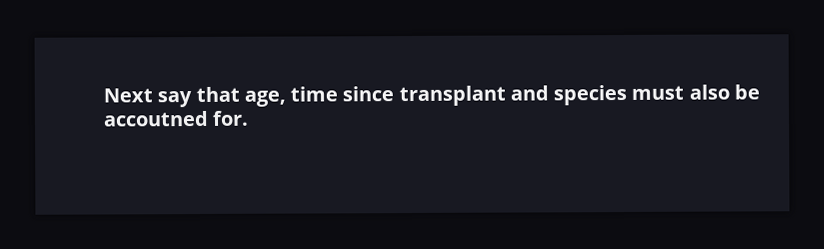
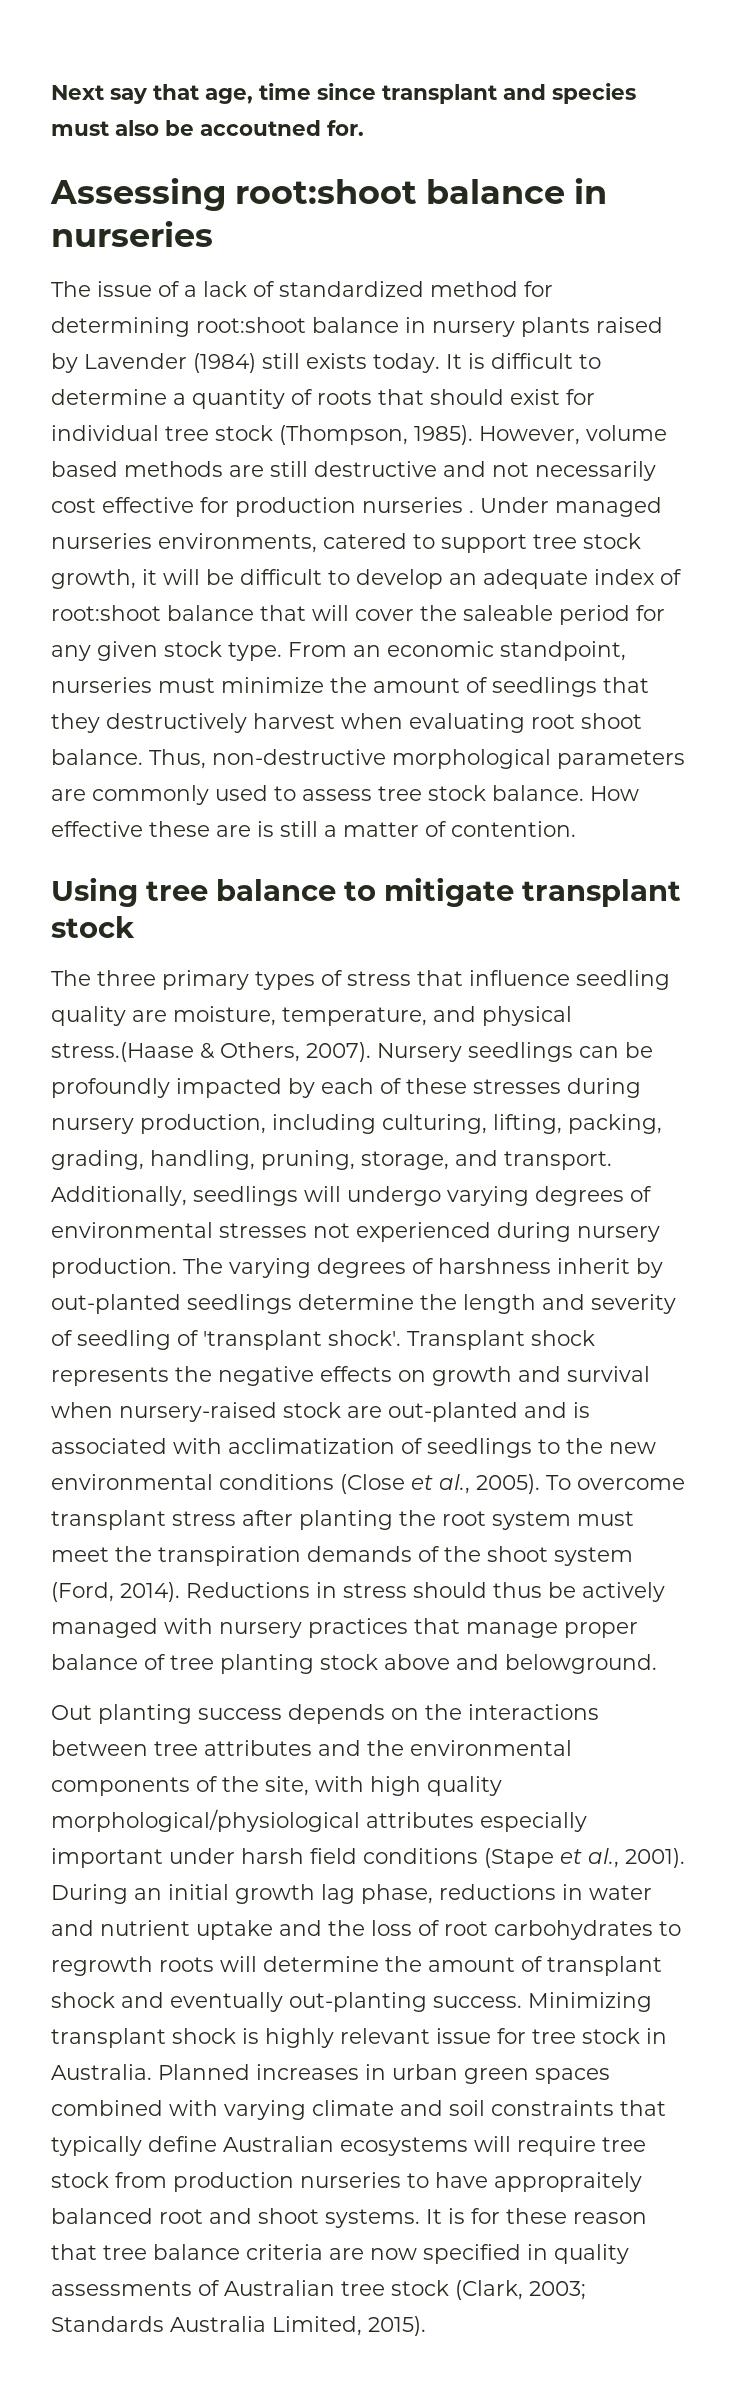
(250, 118) none -> [50,178,608,211] [51,221,213,247] [51,281,553,297] [51,317,663,337] [51,353,601,373] [51,389,595,409] [51,425,667,445] [51,461,656,481] [51,497,662,517] [51,533,641,553] [51,569,682,589] [51,605,665,625] [51,641,626,661] [51,677,649,697] [51,713,642,733] [51,749,685,769] [51,785,639,805] [51,821,576,837] [51,877,681,907] [51,916,135,938] [51,970,670,990] [51,1006,572,1026] [51,1042,653,1062] [51,1078,641,1098] [51,1114,662,1134] [51,1150,612,1170] [51,1186,652,1206] [51,1222,660,1242] [51,1258,663,1278] [51,1294,676,1314] [51,1330,595,1350] [51,1366,650,1386] [51,1402,590,1422] [51,1438,656,1458] [51,1474,685,1494] [51,1510,634,1530] [51,1546,633,1566] [51,1582,665,1602] [51,1618,638,1638] [51,1654,657,1674] [51,1704,599,1724] [51,1740,572,1756] [51,1776,502,1796] [51,1809,587,1832] [51,1848,685,1868] [51,1884,652,1904] [51,1920,681,1940] [51,1956,662,1976] [51,1992,652,2012] [51,2028,667,2048] [51,2064,610,2084] [51,2100,666,2120] [51,2136,646,2156] [51,2172,642,2192] [51,2208,647,2228] [51,2244,629,2264] [51,2280,586,2300] [51,2316,426,2336] // Assessing root:shoot balance in nurseries // The issue of a lack of standardized method for determining root:shoot balance in nursery plants raised by Lavender (1984) still exists today. It is difficult to determine a quantity of roots that should exist for individual tree stock (Thompson, 1985). However, volume based methods are still destructive and not necessarily cost effective for production nurseries . Under managed nurseries environments, catered to support tree stock growth, it will be difficult to develop an adequate index of root:shoot balance that will cover the saleable period for any given stock type. From an economic standpoint, nurseries must minimize the amount of seedlings that they destructively harvest when evaluating root shoot balance. Thus, non-destructive morphological parameters are commonly used to assess tree stock balance. How effective these are is still a matter of contention. // Using tree balance to mitigate transplant stock // The three primary types of stress that influence seedling quality are moisture, temperature, and physical stress.(Haase & Others, 2007). Nursery seedlings can be profoundly impacted by each of these stresses during nursery production, including culturing, lifting, packing, grading, handling, pruning, storage, and transport. Additionally, seedlings will undergo varying degrees of environmental stresses not experienced during nursery production. The varying degrees of harshness inherit by out-planted seedlings determine the length and severity of seedling of 'transplant shock'. Transplant shock represents the negative effects on growth and survival when nursery-raised stock are out-planted and is associated with acclimatization of seedlings to the new environmental conditions (Close et al., 2005). To overcome transplant stress after planting the root system must meet the transpiration demands of the shoot system (Ford, 2014). Reductions in stress should thus be actively managed with nursery practices that manage proper balance of tree planting stock above and belowground. // Out planting success depends on the interactions between tree attributes and the environmental components of the site, with high quality morphological/physiological attributes especially important under harsh field conditions (Stape et al., 2001). During an initial growth lag phase, reductions in water and nutrient uptake and the loss of root carbohydrates to regrowth roots will determine the amount of transplant shock and eventually out-planting success. Minimizing transplant shock is highly relevant issue for tree stock in Australia. Planned increases in urban green spaces combined with varying climate and soil constraints that typically define Australian ecosystems will require tree stock from production nurseries to have appropraitely balanced root and shoot systems. It is for these reason that tree balance criteria are now specified in quality assessments of Australian tree stock (Clark, 2003; Standards Australia Limited, 2015).

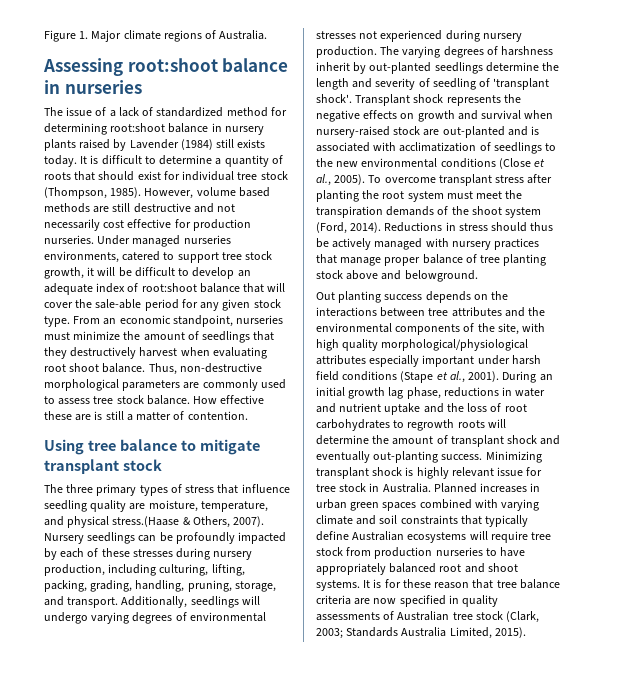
[51,83,636,104] [51,120,364,136] Next say that age, time since transplant and species must also be accoutned for. -> [44,30,268,42] Figure 1. Major climate regions of Australia.
[362,497,474,513] nurseries . -> [44,235,94,244] nurseries.
[463,605,553,621] saleable -> [95,299,142,309] sale-able
[494,2172,642,2192] appropraitely -> [316,563,386,575] appropriately

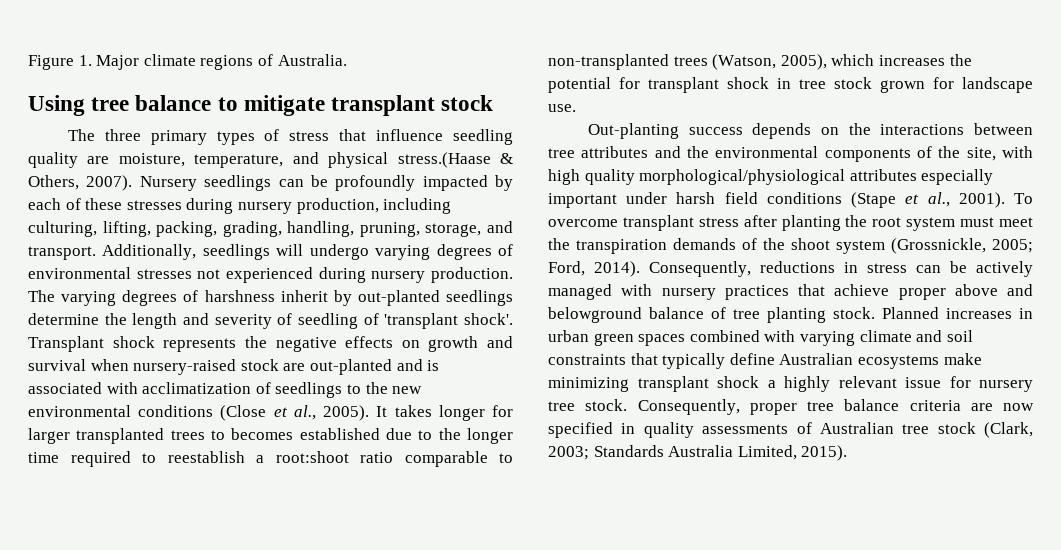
[43,58,289,76] [44,80,142,94] [44,107,287,117] [44,123,264,135] [44,139,266,151] [44,155,283,167] [44,171,288,181] [44,187,270,199] [44,203,236,213] [44,219,251,231] [44,235,231,247] [44,251,273,263] [44,267,251,279] [44,283,286,295] [44,299,281,311] [44,315,284,327] [44,331,275,343] [44,347,267,359] [44,363,262,375] [44,379,286,391] [44,395,265,405] [44,411,248,421] // Assessing root:shoot balance in nurseries // The issue of a lack of standardized method for determining root:shoot balance in nursery plants raised by Lavender (1984) still exists today. It is difficult to determine a quantity of roots that should exist for individual tree stock (Thompson, 1985). However, volume based methods are still destructive and not necessarily cost effective for production nurseries. Under managed nurseries environments, catered to support tree stock growth, it will be difficult to develop an adequate index of root:shoot balance that will cover the sale-able period for any given stock type. From an economic standpoint, nurseries must minimize the amount of seedlings that they destructively harvest when evaluating root shoot balance. Thus, non-destructive morphological parameters are commonly used to assess tree stock balance. How effective these are is still a matter of contention. -> (347, 60) none
[368,174,553,186] [316,190,523,202] [316,206,542,218] [316,222,554,234] [316,238,540,250] [316,254,547,266] [316,270,478,282] [316,291,382,303] To overcome transplant stress after planting the root system must meet the transpiration demands of the shoot system (Ford, 2014). Reductions in stress should thus be actively managed with nursery practices that manage proper balance of tree planting stock above and belowground. // Out planting -> [376,405,513,421] [28,428,513,444] [28,451,513,467] [548,54,972,70] [548,77,1033,93] [548,104,576,112] [587,123,679,139] It takes longer for larger transplanted trees to becomes established due to the longer time required to reestablish a root:shoot ratio comparable to non-transplanted trees (Watson, 2005), which increases the potential for transplant shock in tree stock grown for landscape use. // Out-planting
[502,371,553,383] [316,387,546,399] [316,403,527,415] [316,419,506,431] [316,435,561,447] [316,451,542,463] [316,467,543,479] [316,483,431,493] During an initial growth lag phase, reductions in water and nutrient uptake and the loss of root carbohydrates to regrowth roots will determine the amount of transplant shock and eventually out-planting success. Minimizing transplant shock is highly relevant issue for tree stock in Australia. -> [1014,193,1033,204] [548,215,1033,231] [548,238,1033,254] [548,261,1033,277] [548,284,1033,300] [548,307,875,323] To overcome transplant stress after planting the root system must meet the transpiration demands of the shoot system (Grossnickle, 2005; Ford, 2014). Consequently, reductions in stress can be actively managed with nursery practices that achieve proper above and belowground balance of tree planting stock.
[469,531,552,543] [316,547,526,559] [316,563,518,575] [316,579,494,591] will require tree stock from production nurseries to have appropriately balanced root and shoot systems. It is for these reason that -> [943,353,982,365] [548,376,1033,392] [548,399,797,415] make minimizing transplant shock a highly relevant issue for nursery tree stock. Consequently, proper

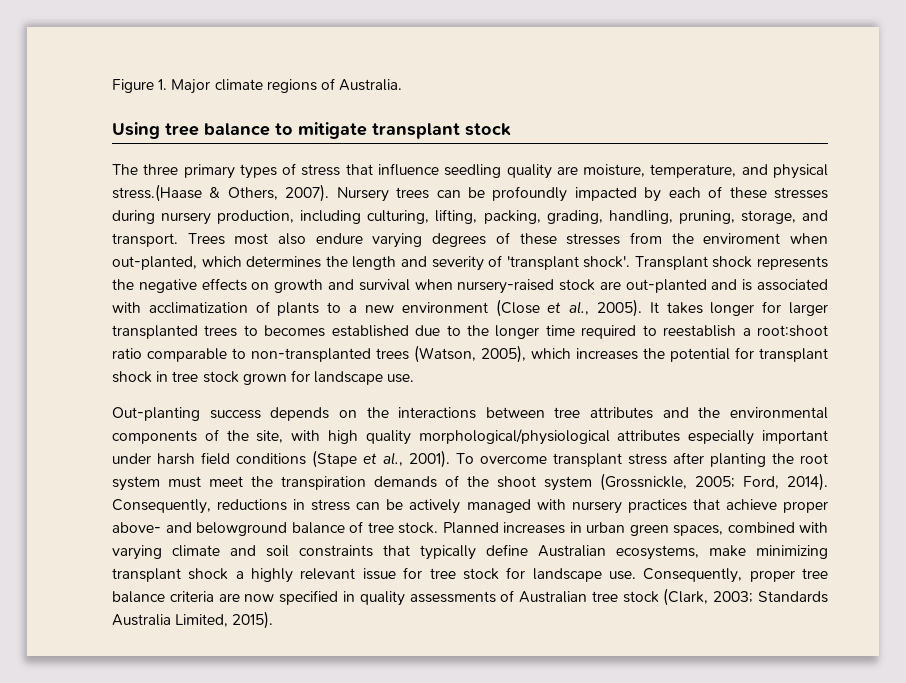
[204,175,272,191] seedlings -> [396,187,430,199] trees
[102,244,513,260] [28,267,513,283] [28,290,513,306] [28,313,99,325] Additionally, seedlings will undergo varying degrees of environmental stresses not experienced during nursery production. The varying degrees of harshness inherit by out-planted seedlings determine -> [187,232,829,248] [112,256,322,270] Trees most also endure varying degrees of these stresses from the enviroment when out-planted, which determines
[298,313,379,329] seedling of -> (503, 261) none
[275,382,423,398] [28,405,214,417] seedlings to the new environmental conditions -> [277,302,488,316] plants to a new environment
[954,284,998,296] above -> [112,522,161,533] above-
[767,307,826,323] planting -> (394, 527) none
[638,334,686,346] spaces -> [673,525,723,536] spaces,
[857,355,939,369] ecosystems -> [616,545,699,560] ecosystems,
[979,380,1033,392] [548,399,628,411] nursery tree stock. -> [429,567,636,582] tree stock for landscape use.

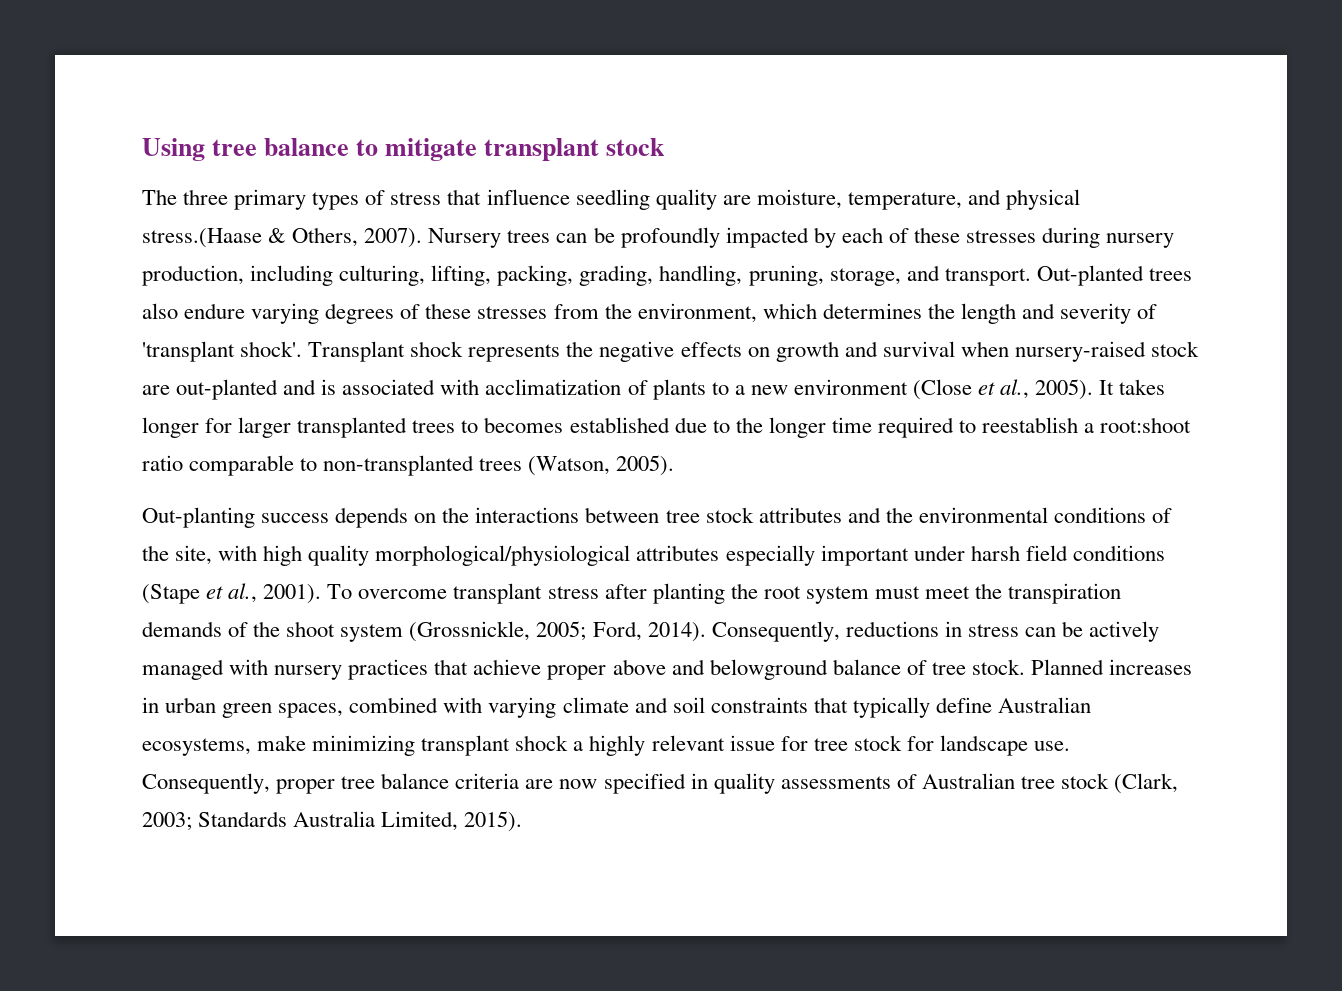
[112,78,403,94] Figure 1. Major climate regions of Australia. // -> (142, 149) none
[187,233,269,245] Trees most -> [1036,265,1192,286] Out-planted trees
[703,233,829,244] [112,256,197,270] enviroment when out-planted, -> [637,303,757,323] environment,
[481,345,828,363] [112,370,415,385] 2005), which increases the potential for transplant shock in tree stock grown for landscape use. -> [616,455,675,476] 2005).
(581, 412) none -> [705,507,754,523] stock
[112,430,197,444] components -> [1053,507,1146,523] conditions
[112,522,161,533] above- -> [612,659,666,675] above

